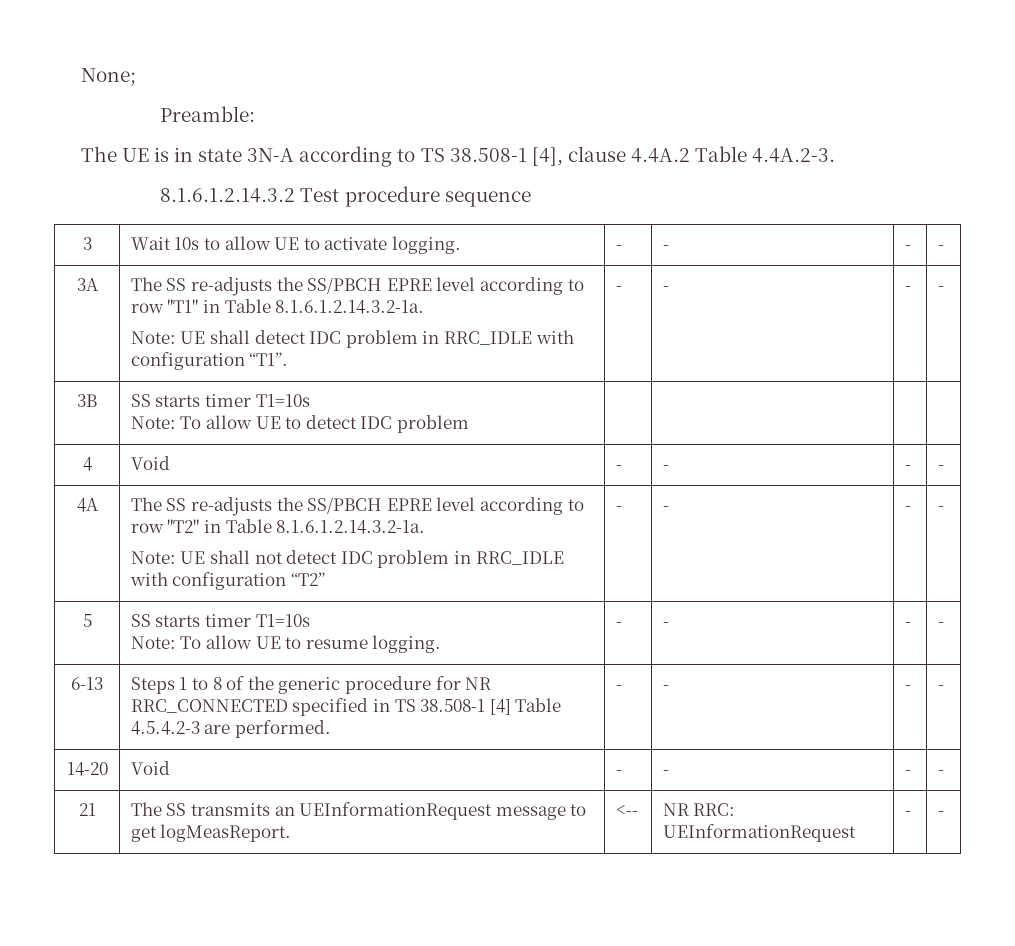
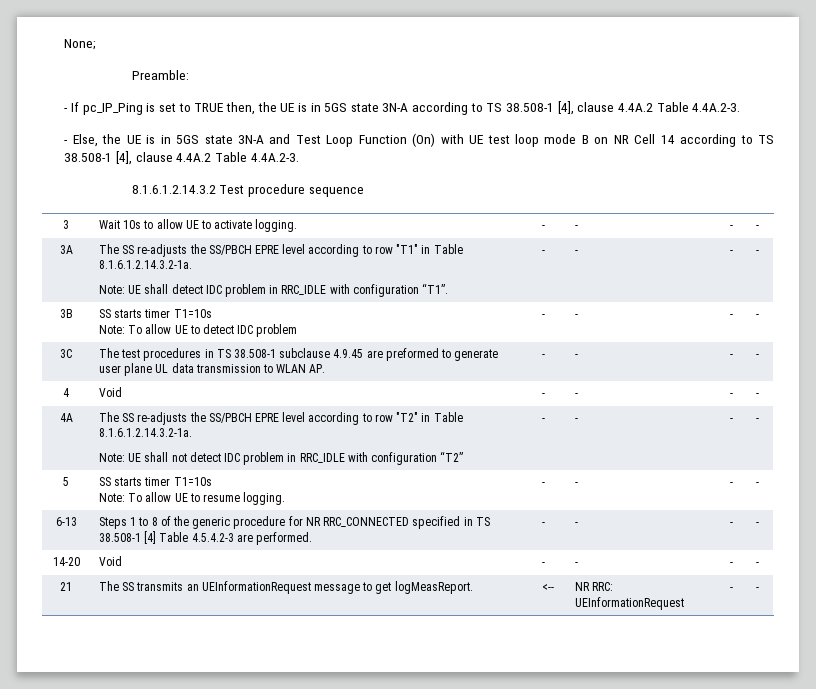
[80,146,193,162] The UE is in -> [64,102,348,115] - If pc_IP_Ping is set to TRUE then, the UE is in 5GS
(836, 155) none -> [64,133,775,147] [64,151,299,165] // - Else, the UE is in 5GS state 3N-A and Test Loop Function (On) with UE test loop mode B on NR Cell 14 according to TS 38.508-1 [4], clause 4.4A.2 Table 4.4A.2-3.
(469, 424) | | | -> [541,314,545,318] [574,314,578,318] [729,314,733,318] [755,314,759,318] [60,349,72,358] [98,348,499,361] [98,363,326,376] [541,354,545,358] [574,354,578,358] [729,354,733,358] [755,354,759,358] - | - | - | - // 3C | The test procedures in TS 38.508-1 subclause 4.9.45 are preformed to generate user plane UL data transmission to WLAN AP. | - | - | - | -

